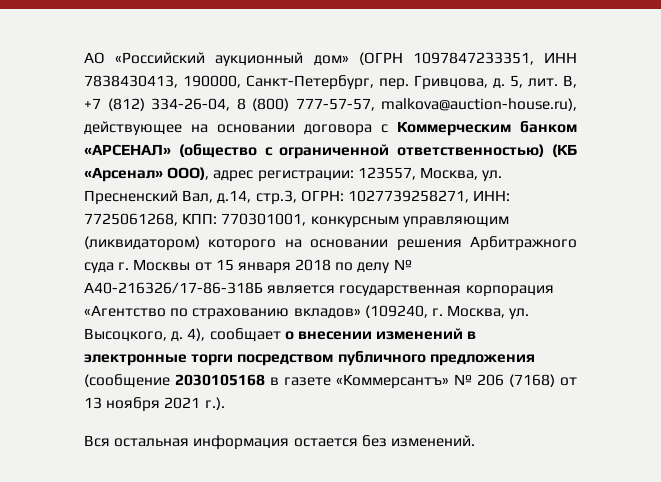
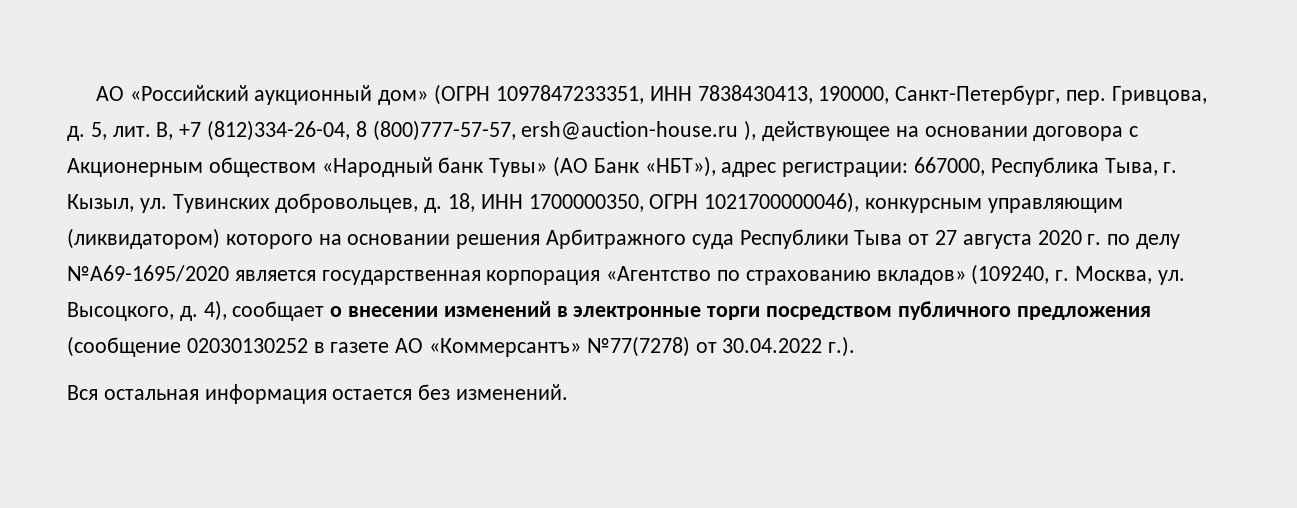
[107,98,577,111] (812) 334-26-04, 8 (800) 777-57-57, malkova@auction-house.ru), -> [207,120,757,141] (812)334-26-04, 8 (800)777-57-57, ersh@auction-house.ru ),
[397,121,577,136] [84,144,577,159] [84,167,503,182] [84,190,511,205] [84,213,307,226] Коммерческим банком «АРСЕНАЛ» (общество с ограниченной ответственностью) (КБ «Арсенал» ООО), адрес регистрации: 123557, Москва, ул. Пресненский Вал, д.14, стр.3, ОГРН: 1027739258271, ИНН: 7725061268, КПП: 770301001, -> [67,156,1178,177] [67,192,860,213] Акционерным обществом «Народный банк Тувы» (АО Банк «НБТ»), адрес регистрации: 667000, Республика Тыва, г. Кызыл, ул. Тувинских добровольцев, д. 18, ИНН 1700000350, ОГРН 1021700000046),
[118,259,412,274] [84,282,263,294] г. Москвы от 15 января 2018 по делу № А40-216326/17-86-318Б -> [739,229,1181,249] [67,265,229,282] Республики Тыва от 27 августа 2020 г. по делу №А69-1695/2020
[175,374,265,386] 2030105168 -> [186,338,308,353] 02030130252
[336,374,577,389] [84,397,201,412] «Коммерсантъ» № 206 (7168) от 13 ноября 2021 -> [395,336,823,357] АО «Коммерсантъ» №77(7278) от 30.04.2022

